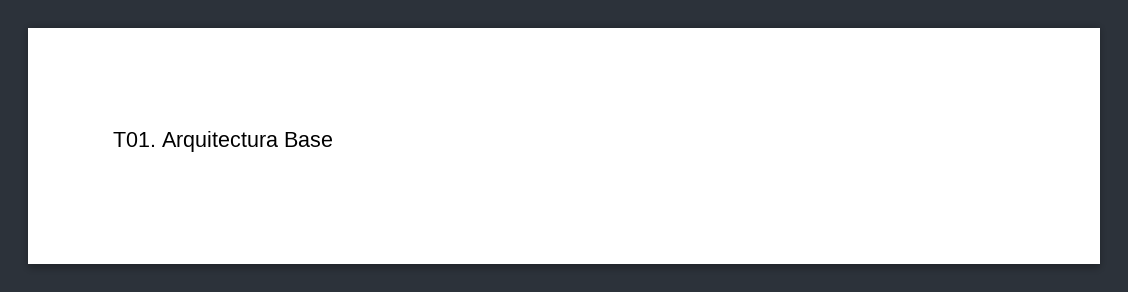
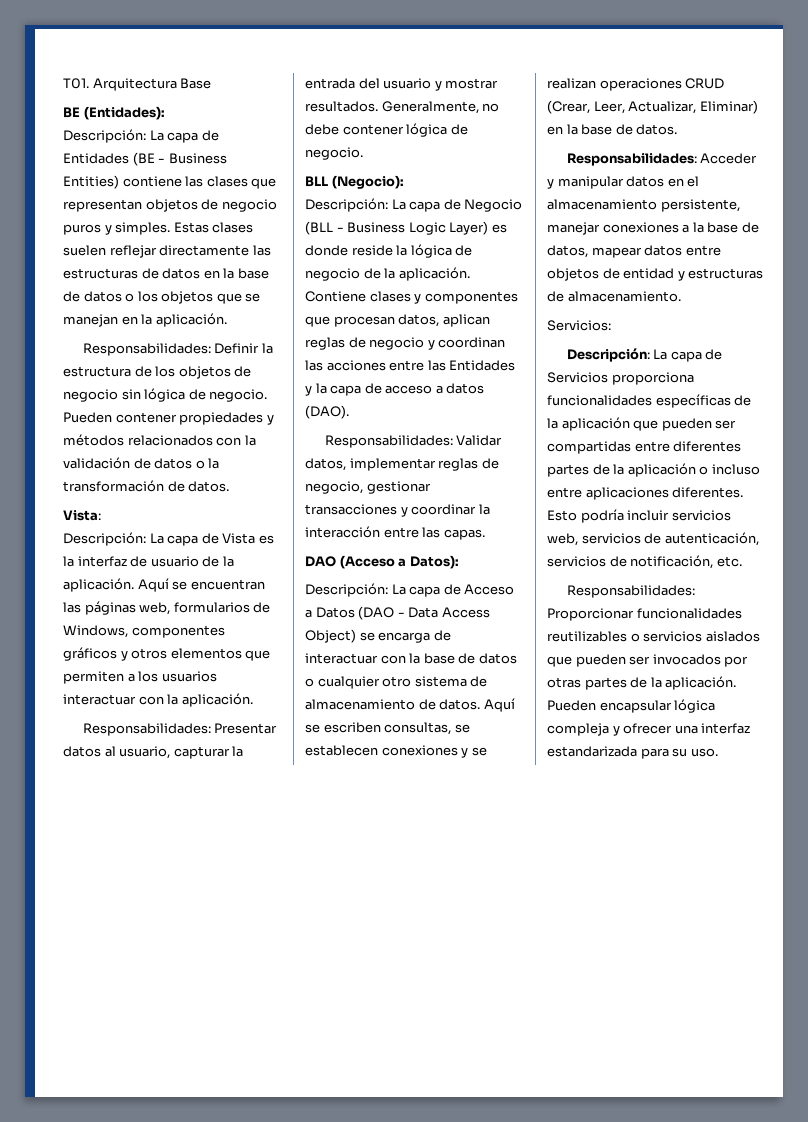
(333, 139) none -> [63,106,165,120] [63,129,219,143] [63,152,227,166] [63,175,277,189] [63,199,277,212] [63,222,254,235] [63,245,271,258] [63,268,269,279] [63,291,261,304] [63,313,227,327] [82,343,273,356] [63,366,252,379] [63,388,268,402] [63,412,274,425] [63,434,256,446] [63,457,220,469] [63,480,230,492] [63,510,101,521] [63,532,274,546] [63,556,234,567] [63,578,265,592] [63,601,271,615] [63,625,225,638] [63,647,271,661] [63,671,217,684] [63,693,253,707] [82,723,278,736] [63,746,244,759] [305,78,499,91] [305,101,500,114] [305,123,468,137] [305,147,363,160] [305,175,404,189] [305,198,523,212] [305,221,507,235] [305,244,473,258] [305,267,470,281] [305,291,518,304] [305,314,490,327] [305,337,506,350] [305,360,516,371] [305,383,485,396] [305,405,349,419] [324,435,503,448] [305,458,499,471] [305,481,431,494] [305,504,490,517] [305,526,485,540] [305,555,459,569] [305,583,515,597] [305,606,490,620] [305,629,451,643] [305,653,517,664] [305,676,488,689] [305,698,515,712] [305,722,470,735] [305,745,487,758] [547,78,725,91] [547,100,758,114] [547,124,678,135] [566,153,758,166] [547,176,700,189] [547,199,740,212] [547,222,759,235] [547,245,721,258] [547,268,764,281] [547,291,681,302] [547,320,611,331] [566,348,723,362] [547,372,694,385] [547,394,752,408] [547,417,737,431] [547,441,742,454] [547,463,760,477] [547,487,744,500] [547,509,731,523] [547,532,759,546] [547,555,742,569] [566,585,695,598] [547,608,742,621] [547,631,760,642] [547,654,749,667] [547,676,737,690] [547,699,716,713] [547,723,751,736] [547,746,718,759] // BE (Entidades): // Descripción: La capa de Entidades (BE - Business Entities) contiene las clases que representan objetos de negocio puros y simples. Estas clases suelen reflejar directamente las estructuras de datos en la base de datos o los objetos que se manejan en la aplicación. // Responsabilidades: Definir la estructura de los objetos de negocio sin lógica de negocio. Pueden contener propiedades y métodos relacionados con la validación de datos o la transformación de datos. // Vista: // Descripción: La capa de Vista es la interfaz de usuario de la aplicación. Aquí se encuentran las páginas web, formularios de Windows, componentes gráficos y otros elementos que permiten a los usuarios interactuar con la aplicación. // Responsabilidades: Presentar datos al usuario, capturar la entrada del usuario y mostrar resultados. Generalmente, no debe contener lógica de negocio. // BLL (Negocio): // Descripción: La capa de Negocio (BLL - Business Logic Layer) es donde reside la lógica de negocio de la aplicación. Contiene clases y componentes que procesan datos, aplican reglas de negocio y coordinan las acciones entre las Entidades y la capa de acceso a datos (DAO). // Responsabilidades: Validar datos, implementar reglas de negocio, gestionar transacciones y coordinar la interacción entre las capas. // DAO (Acceso a Datos): // Descripción: La capa de Acceso a Datos (DAO - Data Access Object) se encarga de interactuar con la base de datos o cualquier otro sistema de almacenamiento de datos. Aquí se escriben consultas, se establecen conexiones y se realizan operaciones CRUD (Crear, Leer, Actualizar, Eliminar) en la base de datos. // Responsabilidades: Acceder y manipular datos en el almacenamiento persistente, manejar conexiones a la base de datos, mapear datos entre objetos de entidad y estructuras de almacenamiento. // Servicios: // Descripción: La capa de Servicios proporciona funcionalidades específicas de la aplicación que pueden ser compartidas entre diferentes partes de la aplicación o incluso entre aplicaciones diferentes. Esto podría incluir servicios web, servicios de autenticación, servicios de notificación, etc. // Responsabilidades: Proporcionar funcionalidades reutilizables o servicios aislados que pueden ser invocados por otras partes de la aplicación. Pueden encapsular lógica compleja y ofrecer una interfaz estandarizada para su uso.

